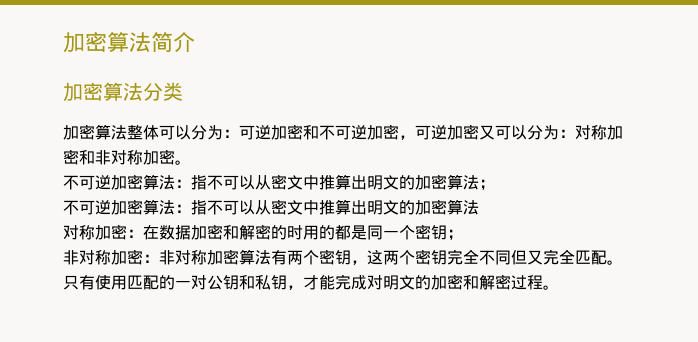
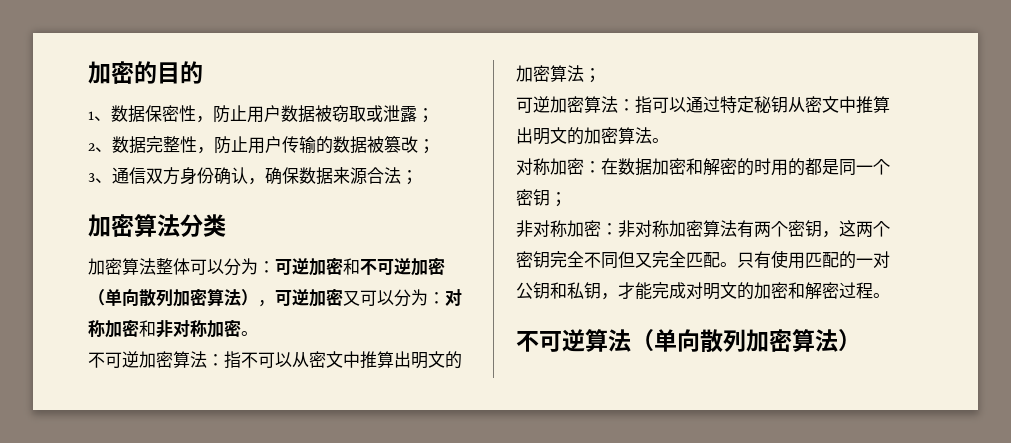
[63,32,195,53] 加密算法简介 -> [88,61,203,84] [88,105,434,123] [88,136,435,154] [88,167,418,185] 加密的目的 // 1、数据保密性，防止用户数据被窃取或泄露； // 2、数据完整性，防止用户传输的数据被篡改； // 3、通信双方身份确认，确保数据来源合法；
(399, 132) none -> [88,288,258,307] （单向散列加密算法）
[63,199,479,215] 不可逆加密算法：指不可以从密文中推算出明文的加密算法 -> [516,96,890,114] [516,127,669,145] 可逆加密算法：指可以通过特定秘钥从密文中推算出明文的加密算法。
(559, 287) none -> [516,329,861,353] // 不可逆算法（单向散列加密算法）

